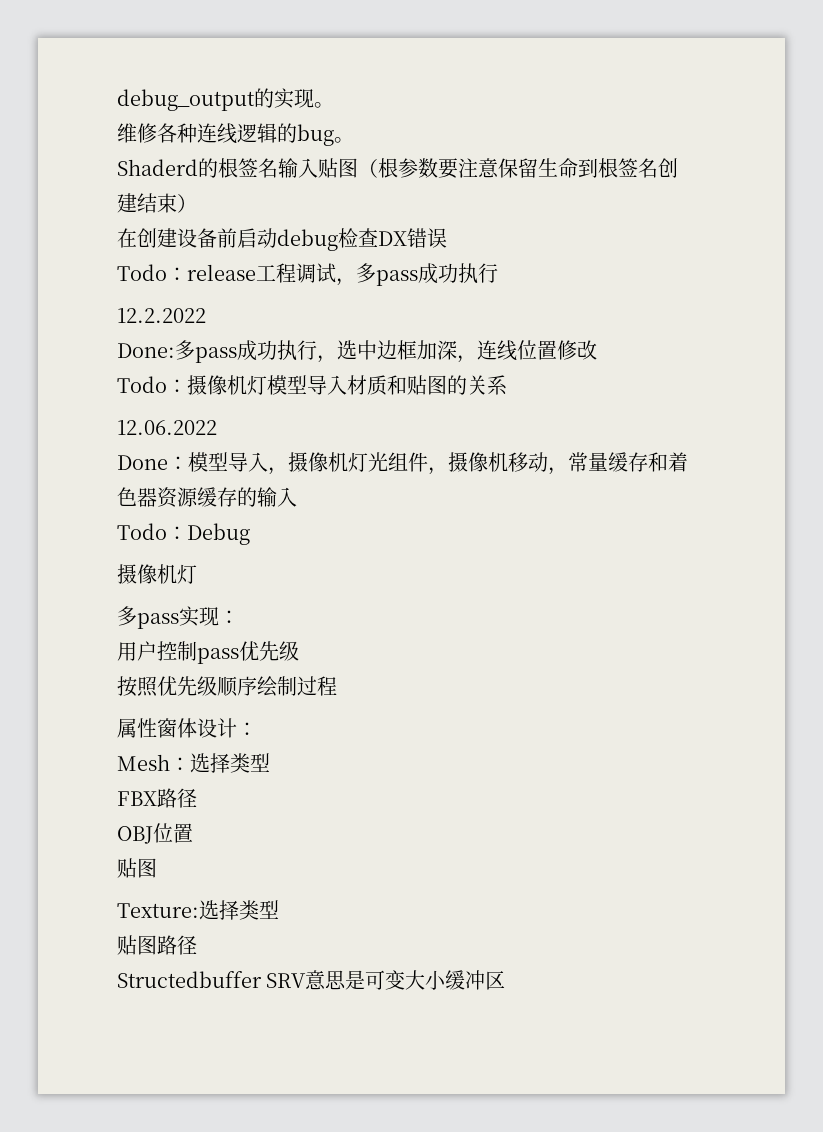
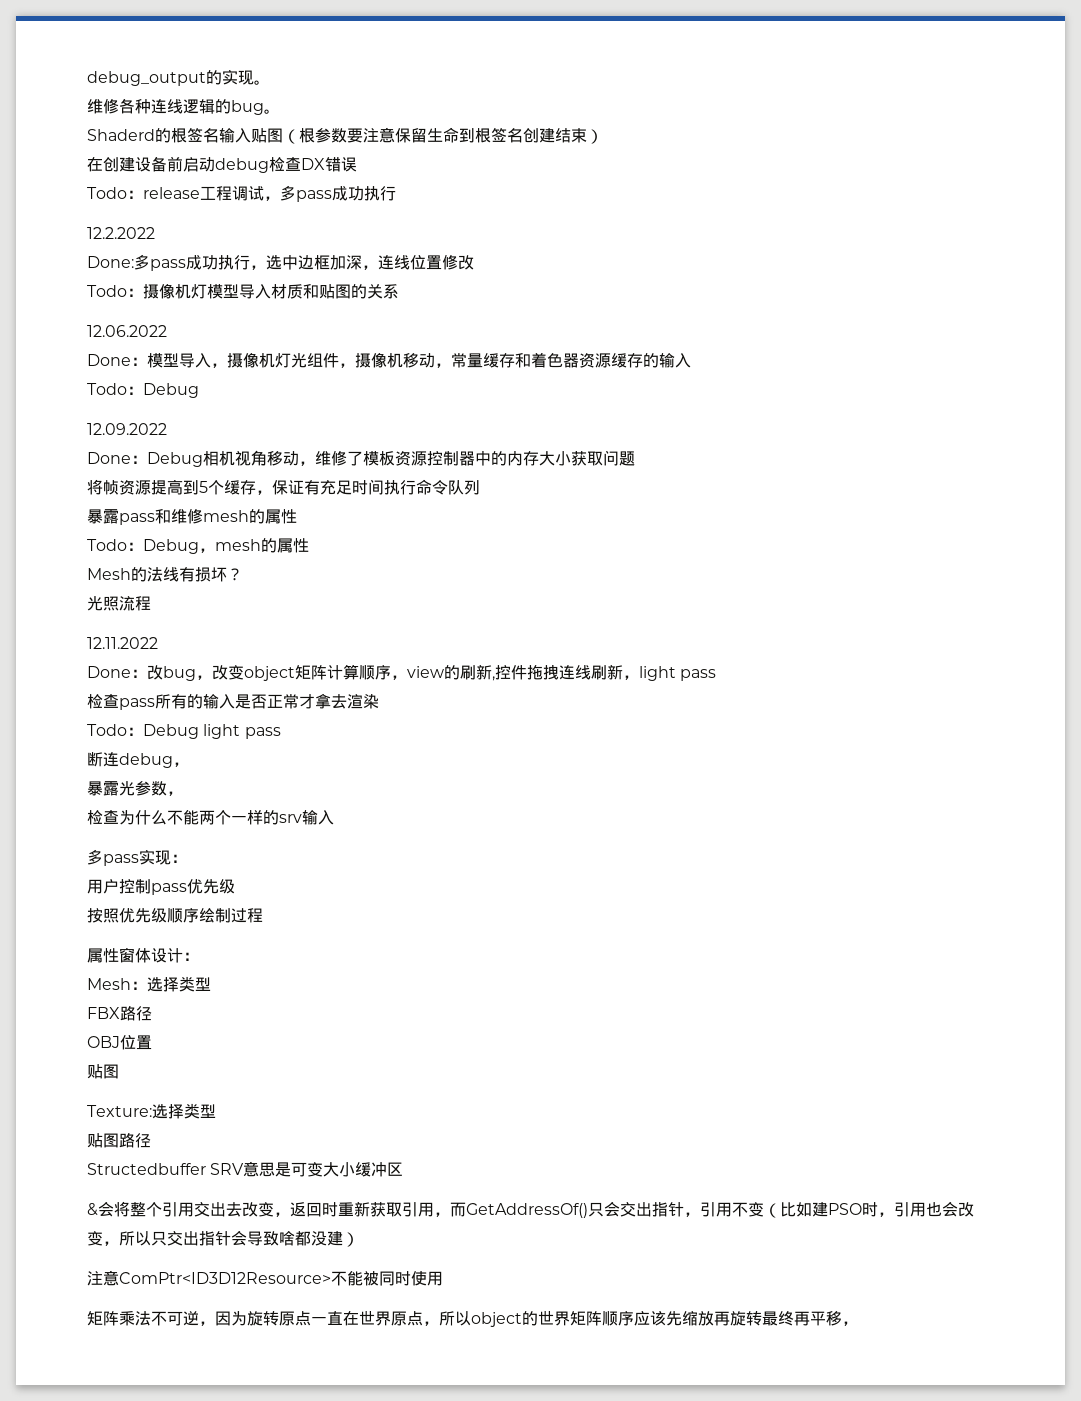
[117,564,197,584] 摄像机灯 -> [87,423,167,435] [87,450,635,467] [87,479,480,495] [87,508,297,525] [87,538,309,554] [87,567,243,582] [87,596,151,611] [87,637,158,649] [87,664,717,681] [87,693,379,710] [87,724,281,739] [87,752,189,768] [87,781,183,796] [87,810,334,825] 12.09.2022 // Done：Debug相机视角移动，维修了模板资源控制器中的内存大小获取问题 // 将帧资源提高到5个缓存，保证有充足时间执行命令队列 // 暴露pass和维修mesh的属性 // Todo：Debug，mesh的属性 // Mesh的法线有损坏？ // 光照流程 // 12.11.2022 // Done：改bug，改变object矩阵计算顺序，view的刷新,控件拖拽连线刷新，light pass // 检查pass所有的输入是否正常才拿去渲染 // Todo：Debug light pass // 断连debug， // 暴露光参数， // 检查为什么不能两个一样的srv输入
(506, 980) none -> [87,1201,974,1218] [87,1230,359,1247] [87,1270,443,1286] [87,1311,858,1327] // &会将整个引用交出去改变，返回时重新获取引用，而GetAddressOf()只会交出指针，引用不变（比如建PSO时，引用也会改变，所以只交出指针会导致啥都没建） // 注意ComPtr<ID3D12Resource>不能被同时使用 // 矩阵乘法不可逆，因为旋转原点一直在世界原点，所以object的世界矩阵顺序应该先缩放再旋转最终再平移，

